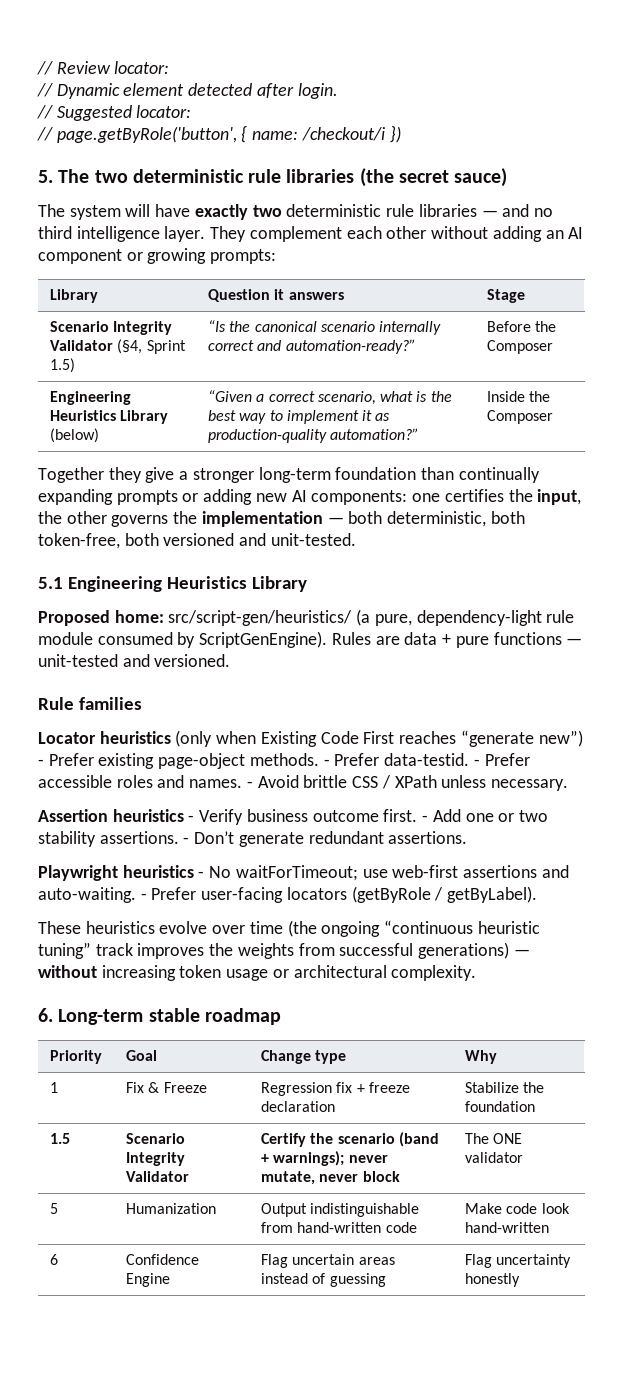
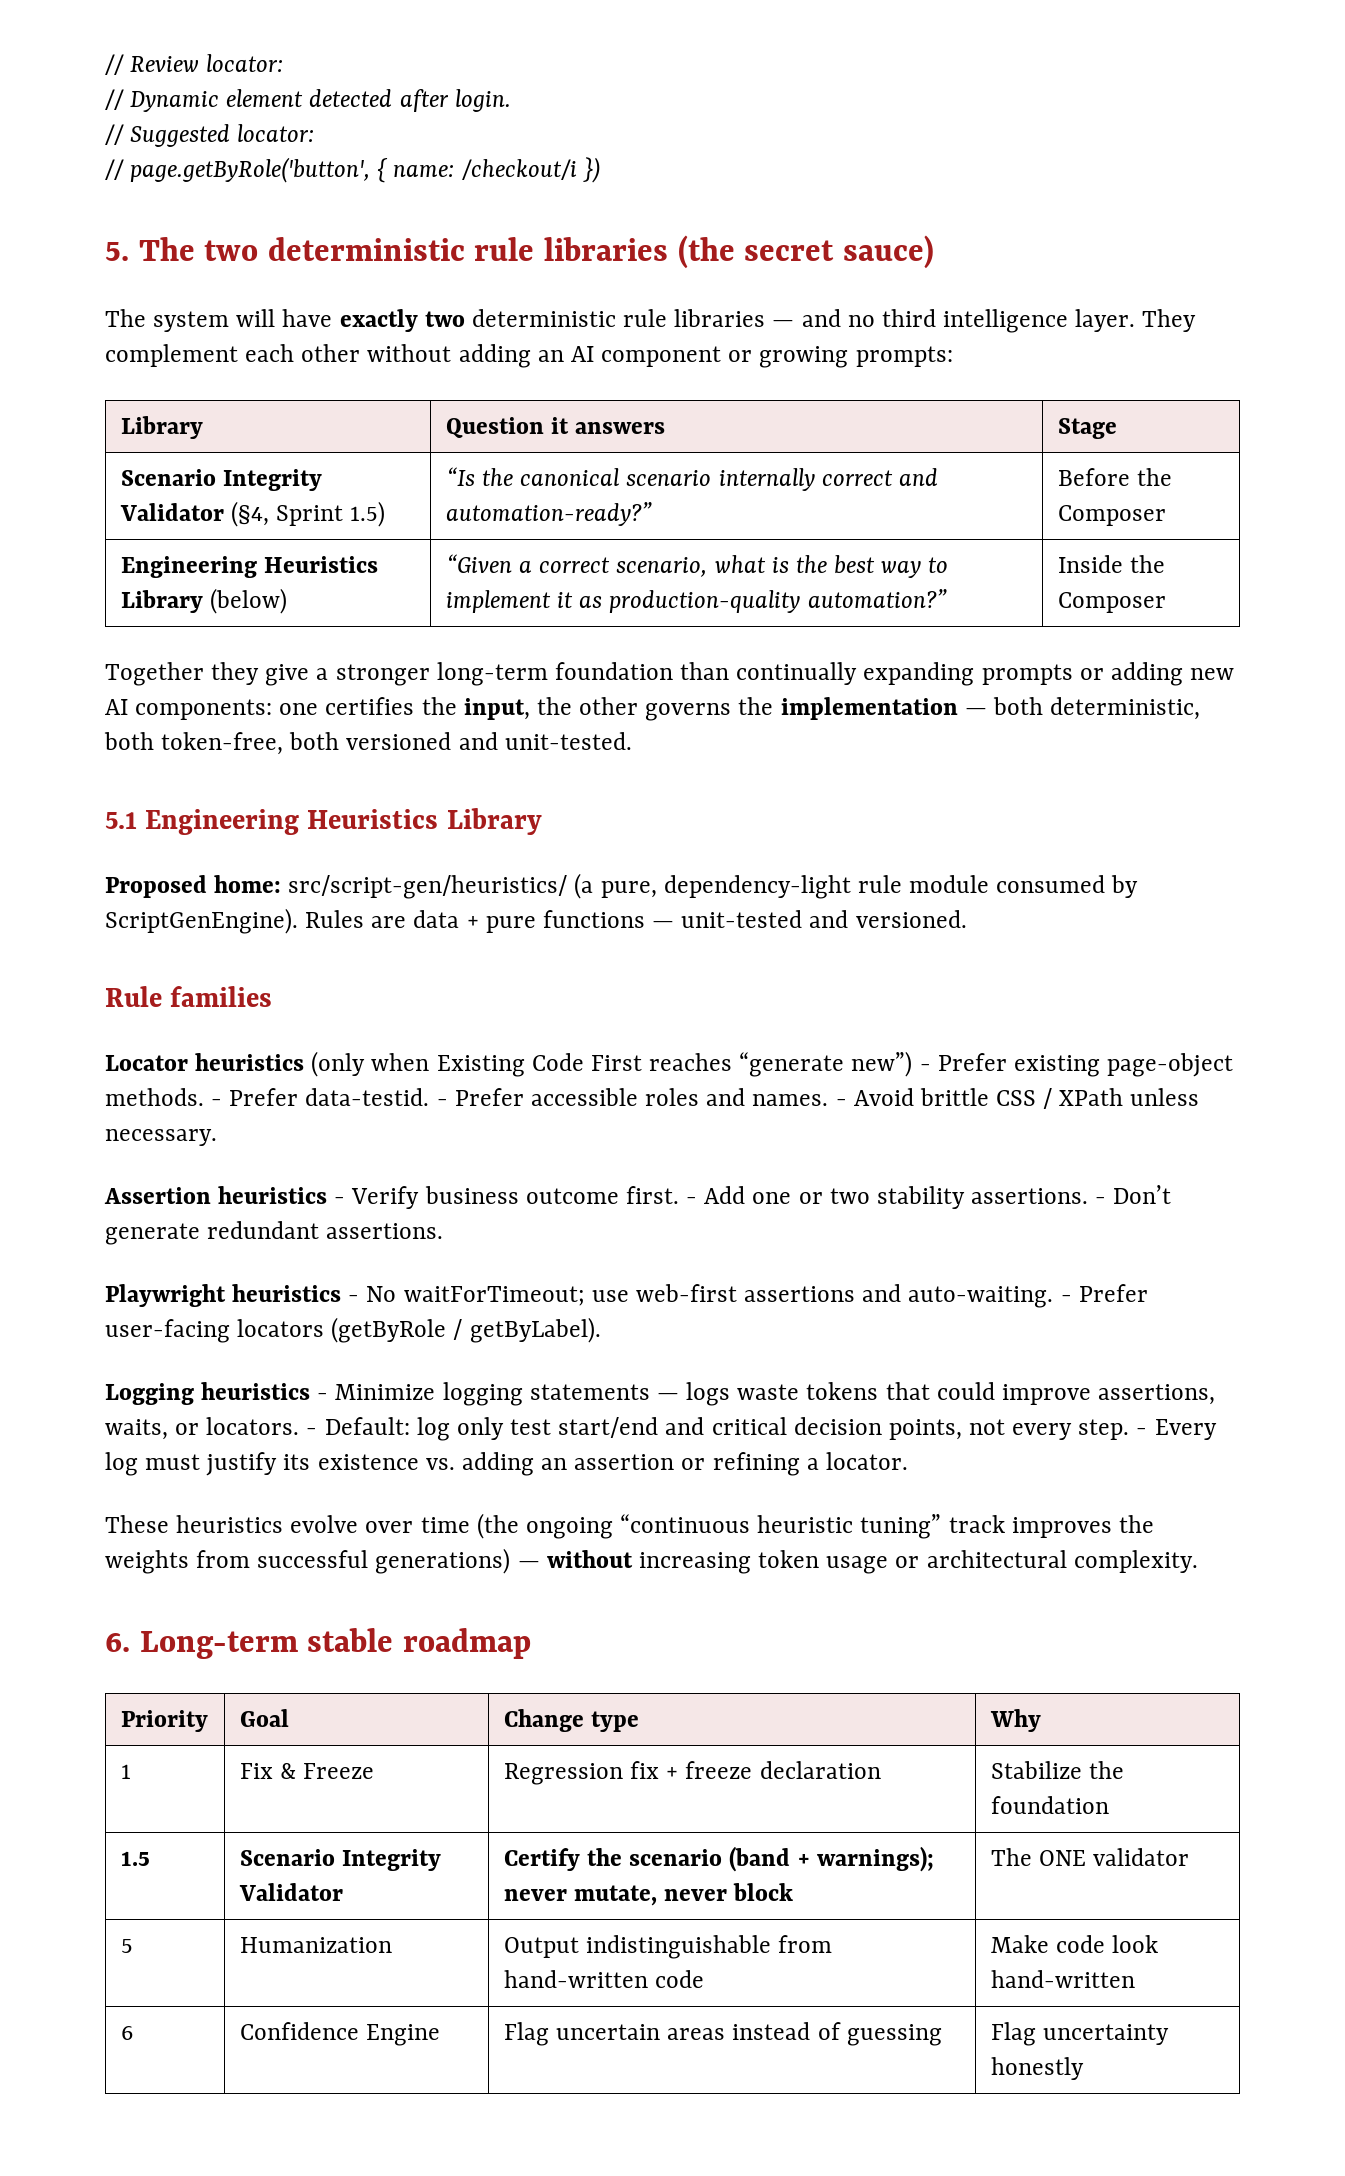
(538, 894) none -> [105,1382,1216,1406] [105,1417,1217,1441] [105,1452,908,1476] // Logging heuristics - Minimize logging statements — logs waste tokens that could improve assertions, waits, or locators. - Default: log only test start/end and critical decision points, not every step. - Every log must justify its existence vs. adding an assertion or refining a locator.

